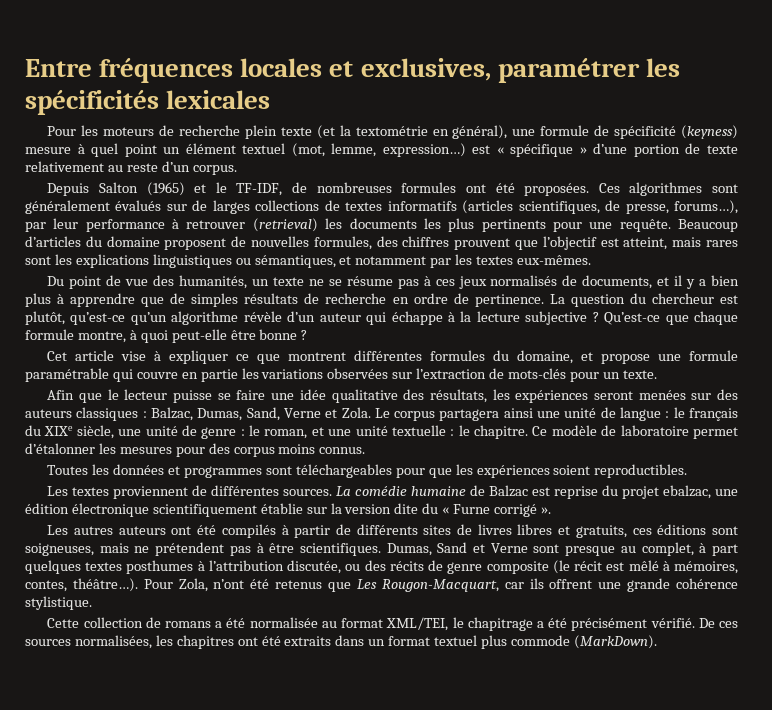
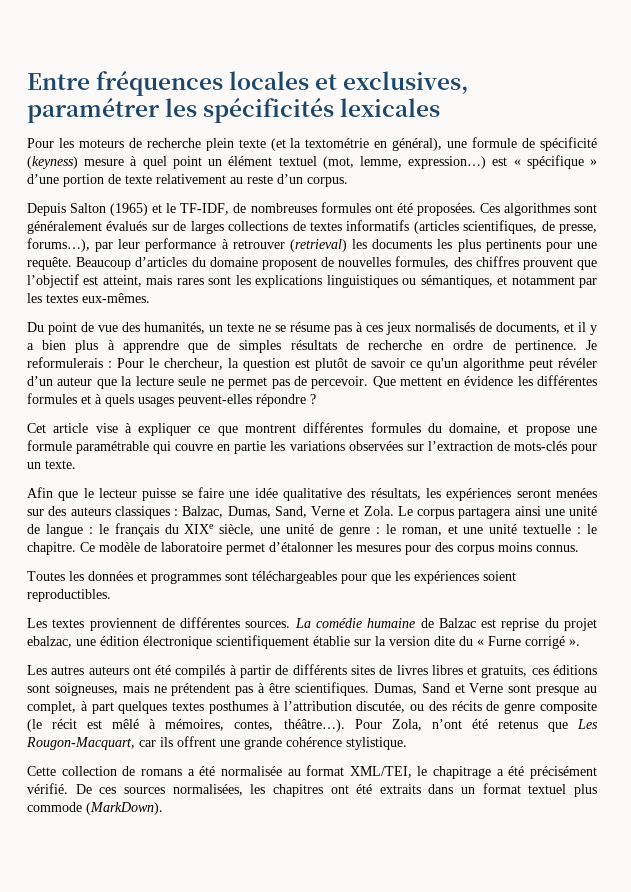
[549,293,738,307] [25,311,738,325] [25,329,298,343] La question du chercheur est plutôt, qu’est-ce qu’un algorithme révèle d’un auteur qui échappe à la lecture subjective ? Qu’est-ce que chaque formule montre, à quoi peut-elle être bonne -> [586,340,597,350] [27,357,597,371] [27,375,597,389] [27,393,306,407] Je reformulerais : Pour le chercheur, la question est plutôt de savoir ce qu'un algorithme peut révéler d’un auteur que la lecture seule ne permet pas de percevoir. Que mettent en évidence les différentes formules et à quels usages peuvent-elles répondre

